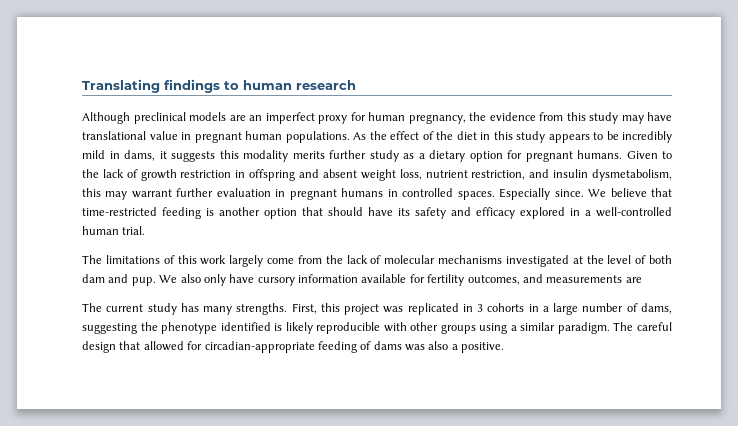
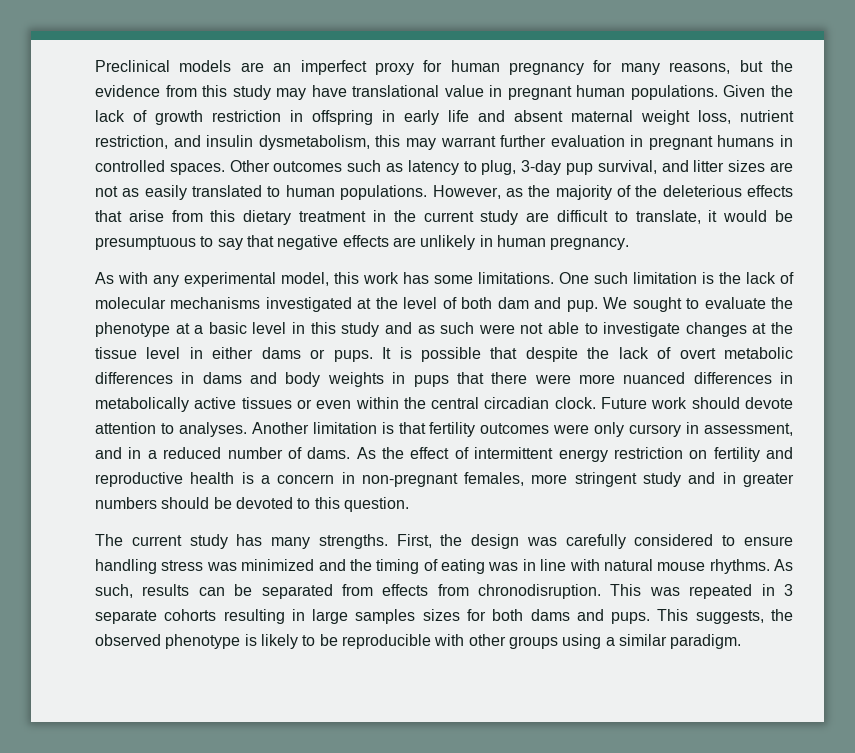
[82,79,356,93] [82,112,186,124] Translating findings to human research // Although preclinical -> [95,60,170,72] Preclinical
[408,114,466,124] pregnancy, -> [509,60,763,75] pregnancy for many reasons, but
[353,131,672,143] [82,150,672,162] As the effect of the diet in this study appears to be incredibly mild in dams, it suggests this modality merits further study as a dietary option for pregnant humans. Given to -> [723,85,766,97] Given
(296, 175) none -> [382,110,469,125] in early life
(357, 173) none -> [571,110,633,122] maternal
[499,188,672,200] [82,207,672,219] [82,226,146,235] [82,255,322,267] Especially since. We believe that time-restricted feeding is another option that should have its safety and efficacy explored in a well-controlled human trial. // The limitations of this work largely come from -> [229,160,793,175] [95,185,793,200] [95,210,793,225] [95,235,630,250] [95,272,714,287] Other outcomes such as latency to plug, 3-day pup survival, and litter sizes are not as easily translated to human populations. However, as the majority of the deleterious effects that arise from this dietary treatment in the current study are difficult to translate, it would be presumptuous to say that negative effects are unlikely in human pregnancy. // As with any experimental model, this work has some limitations. One such limitation is
[180,274,642,286] also only have cursory information available for fertility outcomes, and measurements are -> [632,297,794,312] [95,322,793,337] [95,347,793,362] [95,372,793,387] [95,397,793,412] [95,422,793,437] [95,447,793,462] [95,472,794,487] [95,497,409,512] sought to evaluate the phenotype at a basic level in this study and as such were not able to investigate changes at the tissue level in either dams or pups. It is possible that despite the lack of overt metabolic differences in dams and body weights in pups that there were more nuanced differences in metabolically active tissues or even within the central circadian clock. Future work should devote attention to analyses. Another limitation is that fertility outcomes were only cursory in assessment, and in a reduced number of dams. As the effect of intermittent energy restriction on fertility and reproductive health is a concern in non-pregnant females, more stringent study and in greater numbers should be devoted to this question.
[320,303,672,315] [82,322,313,334] this project was replicated in 3 cohorts in a large number of dams, suggesting the phenotype identified is likely -> [440,534,793,549] [95,559,793,574] [95,584,793,599] [95,609,794,624] [95,634,338,649] the design was carefully considered to ensure handling stress was minimized and the timing of eating was in line with natural mouse rhythms. As such, results can be separated from effects from chronodisruption. This was repeated in 3 separate cohorts resulting in large samples sizes for both dams and pups. This suggests, the observed phenotype is likely to be
[613,322,673,331] [82,341,505,353] The careful design that allowed for circadian-appropriate feeding of dams was also a positive. -> (742, 641) none

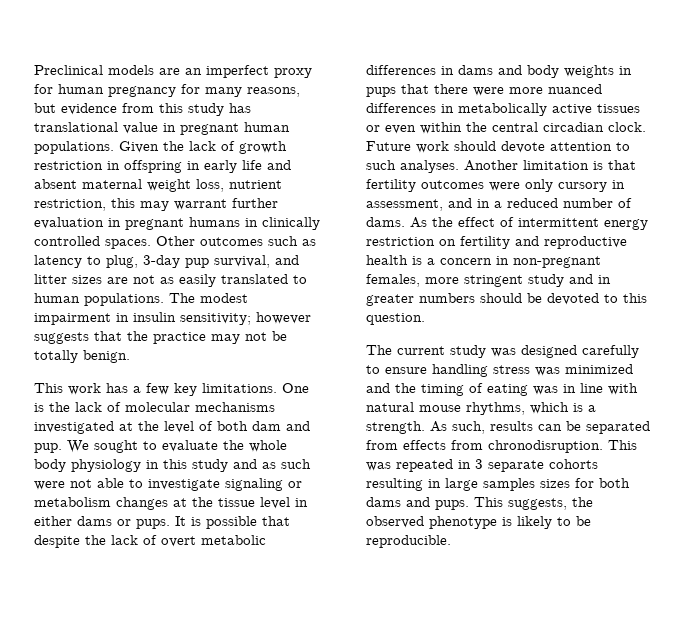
[770,60,793,72] the -> (56, 108) none
[276,85,347,100] may have -> [229,103,251,113] has
[173,135,370,150] and insulin dysmetabolism, -> (106, 205) none
(793, 141) none -> [262,217,320,230] clinically
[432,185,793,200] [95,210,793,225] [95,235,630,250] [95,272,697,287] However, as the majority of the deleterious effects that arise from this dietary treatment in the current study are difficult to translate, it would be presumptuous to say that negative effects are unlikely in human pregnancy. // As with any experimental model, this work has some limitations. One such limitation -> [169,293,248,303] [34,312,311,325] [34,331,287,344] [34,350,130,363] [34,383,309,396] The modest impairment in insulin sensitivity; however suggests that the practice may not be totally benign. // This work has a few key limitations. One
[95,322,287,337] phenotype at a basic level -> [249,440,287,452] [34,459,141,472] whole body physiology
(681, 329) none -> [225,478,302,491] [34,497,111,507] signaling or metabolism
(174, 428) none -> [366,160,396,170] such
[236,534,714,549] has many strengths. First, the design was carefully considered -> [491,345,639,358] was designed carefully
[709,559,770,574] rhythms. -> [466,402,596,415] [366,421,425,434] rhythms, which is a strength.
[341,634,742,649] reproducible with other groups using a similar paradigm. -> [366,535,451,548] reproducible.

